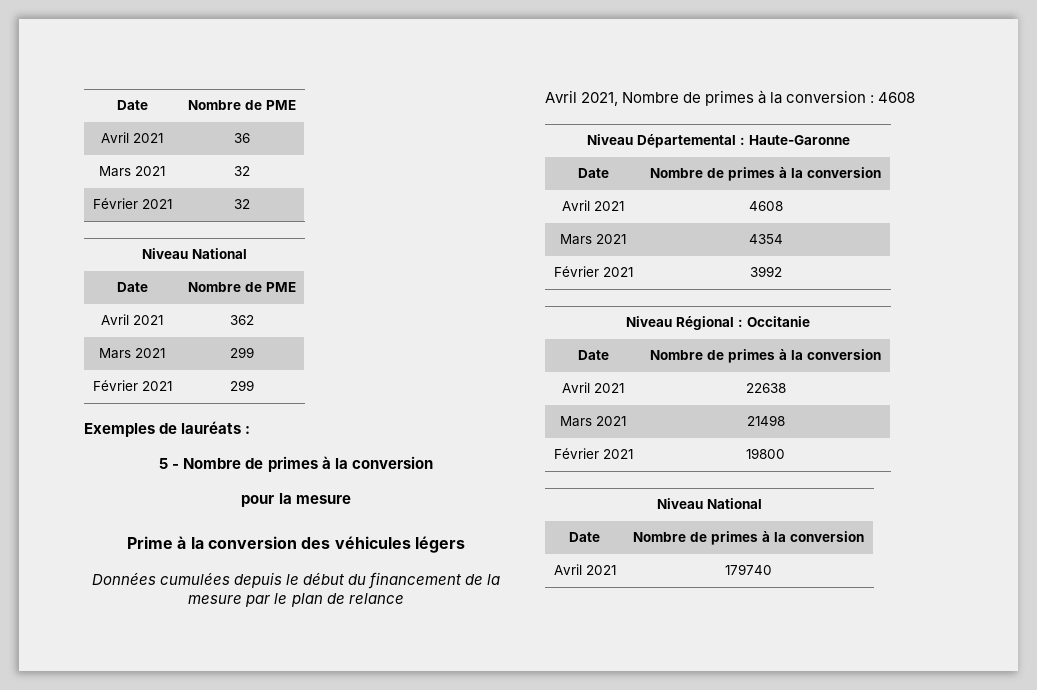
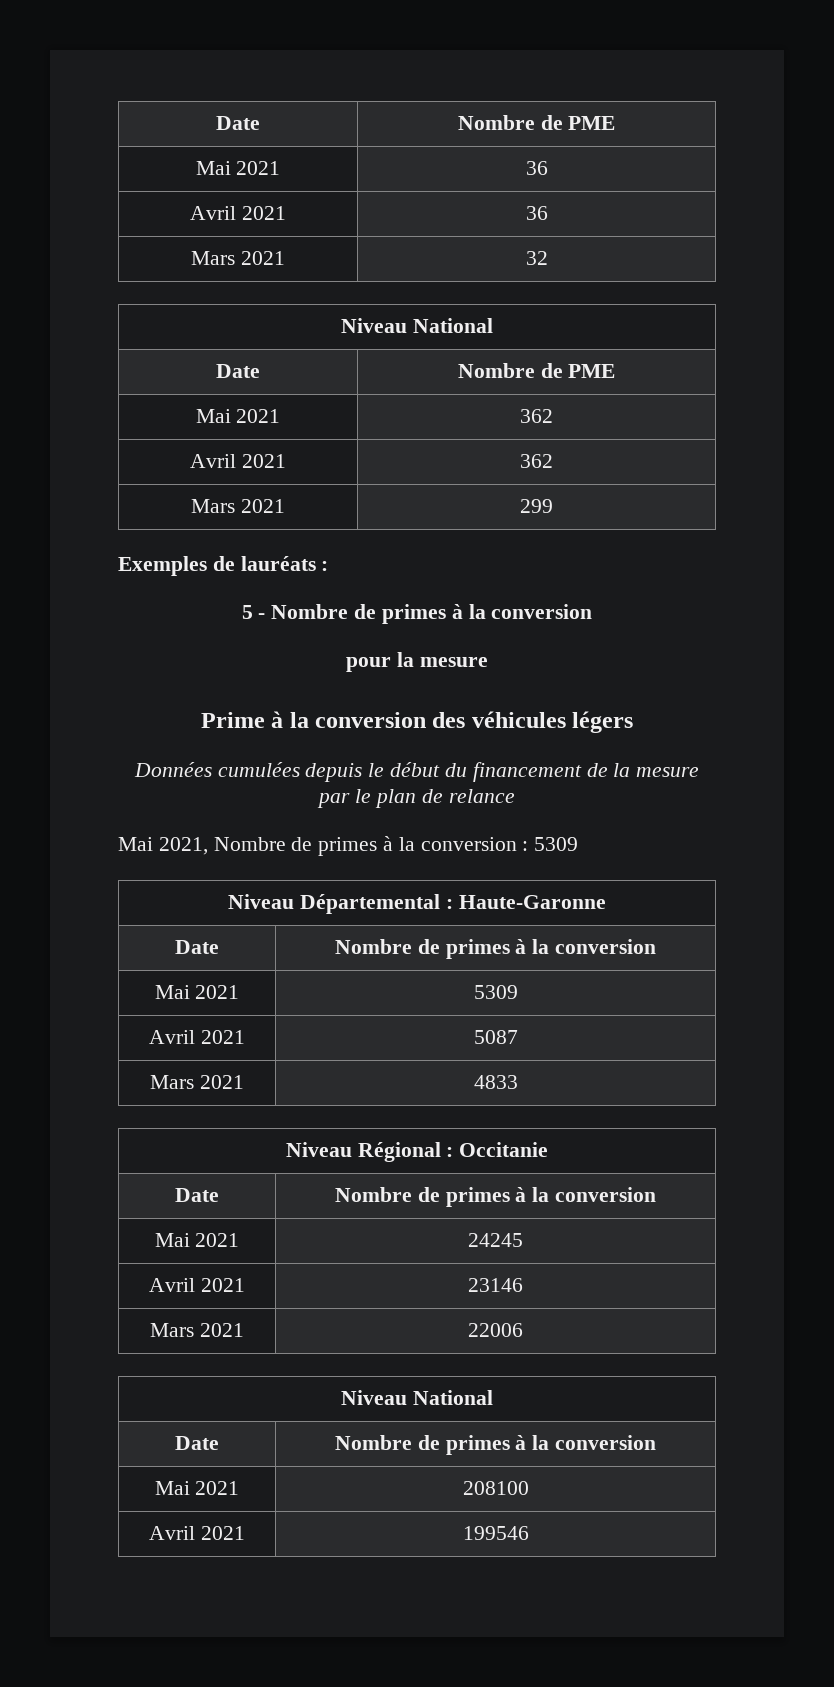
[116,100,148,110] [188,100,296,110] Date | Nombre de PME -> [216,116,260,130] [457,115,616,130] [195,161,281,175] [525,161,548,175] Date | Nombre de PME // Mai 2021 | 36
[92,198,172,209] [234,199,250,209] // Février 2021 | 32 -> (548, 258) none
(296, 287) none -> [195,409,281,423] [520,409,553,423] // Mai 2021 | 362
[92,380,172,391] [230,380,254,391] // Février 2021 | 299 -> (553, 506) none
[545,90,577,103] Avril -> [118,837,153,851] Mai
[878,92,916,103] 4608 -> [534,837,579,851] 5309
[562,200,624,211] [748,201,783,211] [560,234,626,245] [748,234,783,244] [553,266,633,277] [749,266,782,277] // Avril 2021 | 4608 // Mars 2021 | 4354 // Février 2021 | 3992 -> [154,985,240,999] [473,985,518,999] [149,1030,245,1044] [473,1030,518,1044] [150,1075,244,1089] [473,1075,518,1089] // Mai 2021 | 5309 // Avril 2021 | 5087 // Mars 2021 | 4833
[562,382,624,393] [745,383,786,393] [560,416,626,427] [746,415,785,426] [553,448,633,459] [746,448,785,459] // Avril 2021 | 22638 // Mars 2021 | 21498 // Février 2021 | 19800 -> [154,1233,240,1247] [468,1233,523,1247] [149,1278,245,1292] [468,1278,523,1292] [150,1323,244,1337] [468,1323,523,1337] // Mai 2021 | 24245 // Avril 2021 | 23146 // Mars 2021 | 22006
[553,564,616,575] [725,564,772,575] // Avril 2021 | 179740 -> [154,1481,240,1495] [462,1481,529,1495] [149,1526,245,1540] [462,1526,529,1540] // Mai 2021 | 208100 // Avril 2021 | 199546

